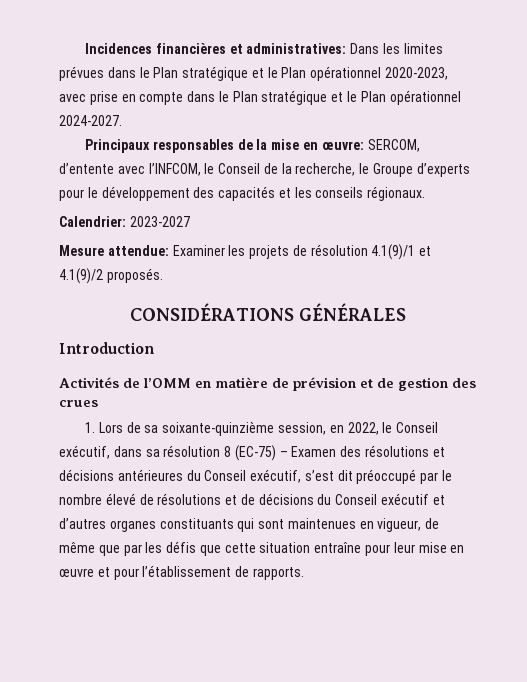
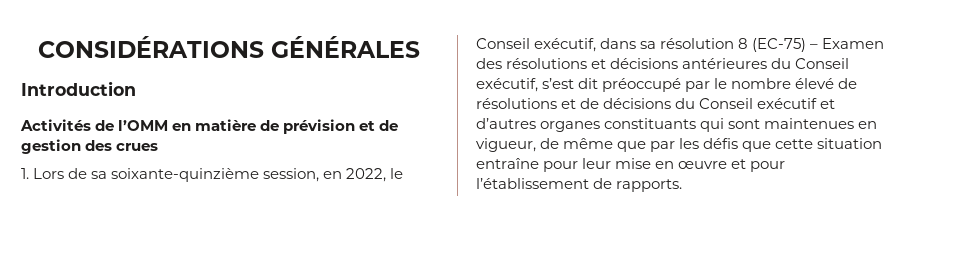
[85,43,443,54] [59,66,449,81] [59,90,461,105] [59,115,122,126] [85,139,420,153] [59,163,470,177] [59,186,426,201] [59,216,190,227] [59,244,432,260] [59,268,163,284] Incidences financières et administratives: Dans les limites prévues dans le Plan stratégique et le Plan opérationnel 2020-2023, avec prise en compte dans le Plan stratégique et le Plan opérationnel 2024-2027. // Principaux responsables de la mise en œuvre: SERCOM, d’entente avec l’INFCOM, le Conseil de la recherche, le Groupe d’experts pour le développement des capacités et les conseils régionaux. // Calendrier: 2023-2027 // Mesure attendue: Examiner les projets de résolution 4.1(9)/1 et 4.1(9)/2 proposés. // -> (38, 47) none

